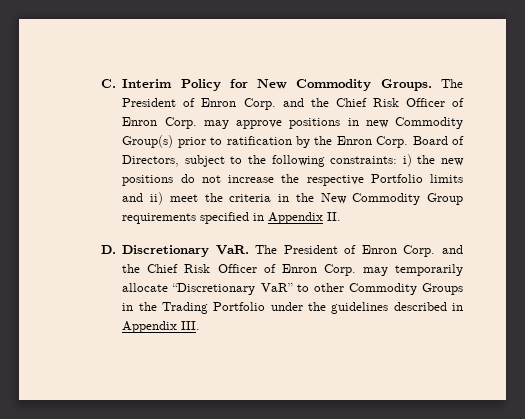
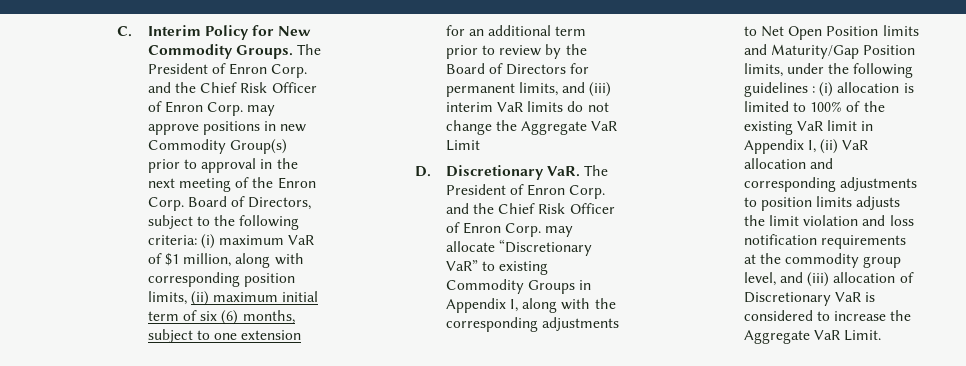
[226,136,310,148] ratification by -> [201,158,298,173] [147,177,250,192] approval in the next meeting of
[330,154,465,167] [122,174,463,186] [122,192,463,205] [122,212,342,224] constraints: i) the new positions do not increase the respective Portfolio limits and ii) meet the criteria in the New Commodity Group requirements specified in Appendix II. -> [147,234,315,249] [147,253,304,268] [147,272,296,287] [147,291,319,306] [147,310,295,325] [147,329,302,343] [445,25,587,36] [445,44,587,59] [445,63,590,75] [445,82,612,97] [445,101,609,112] [445,120,618,135] [445,140,480,151] criteria: (i) maximum VaR of $1 million, along with corresponding position limits, (ii) maximum initial term of six (6) months, subject to one extension for an additional term prior to review by the Board of Directors for permanent limits, and (iii) interim VaR limits do not change the Aggregate VaR Limit
[395,264,464,276] temporarily -> (574, 231) none
[313,283,344,292] other -> [499,261,549,275] existing
[138,302,464,314] [122,321,201,333] the Trading Portfolio under the guidelines described in Appendix III. -> [445,298,616,313] [445,317,620,332] [743,25,919,40] [743,44,916,59] [743,63,914,78] [743,82,914,97] [743,101,885,112] [743,120,874,135] [743,139,869,154] [743,158,834,169] [743,177,918,192] [743,196,901,211] [743,215,914,226] [743,234,907,249] [743,253,902,268] [743,272,914,287] [743,292,876,306] [743,310,912,321] [743,330,882,344] Appendix I, along with the corresponding adjustments to Net Open Position limits and Maturity/Gap Position limits, under the following guidelines : (i) allocation is limited to 100% of the existing VaR limit in Appendix I, (ii) VaR allocation and corresponding adjustments to position limits adjusts the limit violation and loss notification requirements at the commodity group level, and (iii) allocation of Discretionary VaR is considered to increase the Aggregate VaR Limit.

